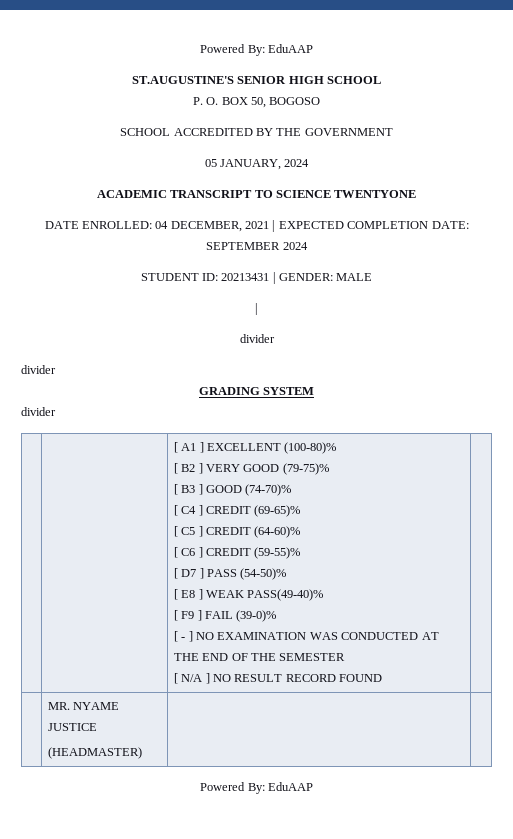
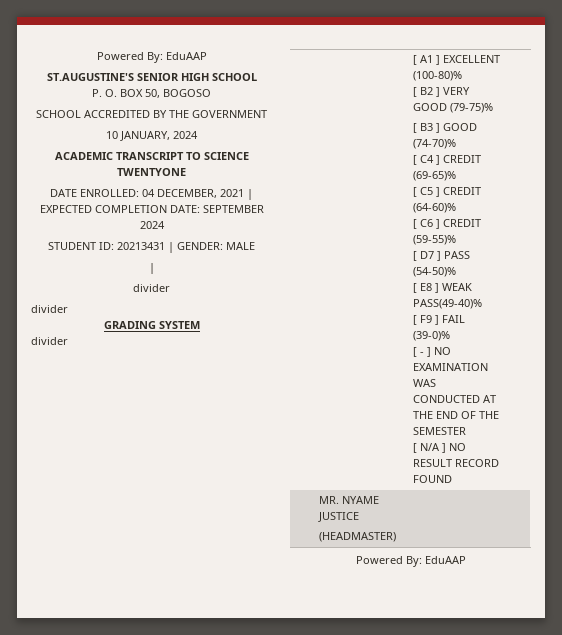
[204,159,217,167] 05 -> [106,131,118,139] 10

